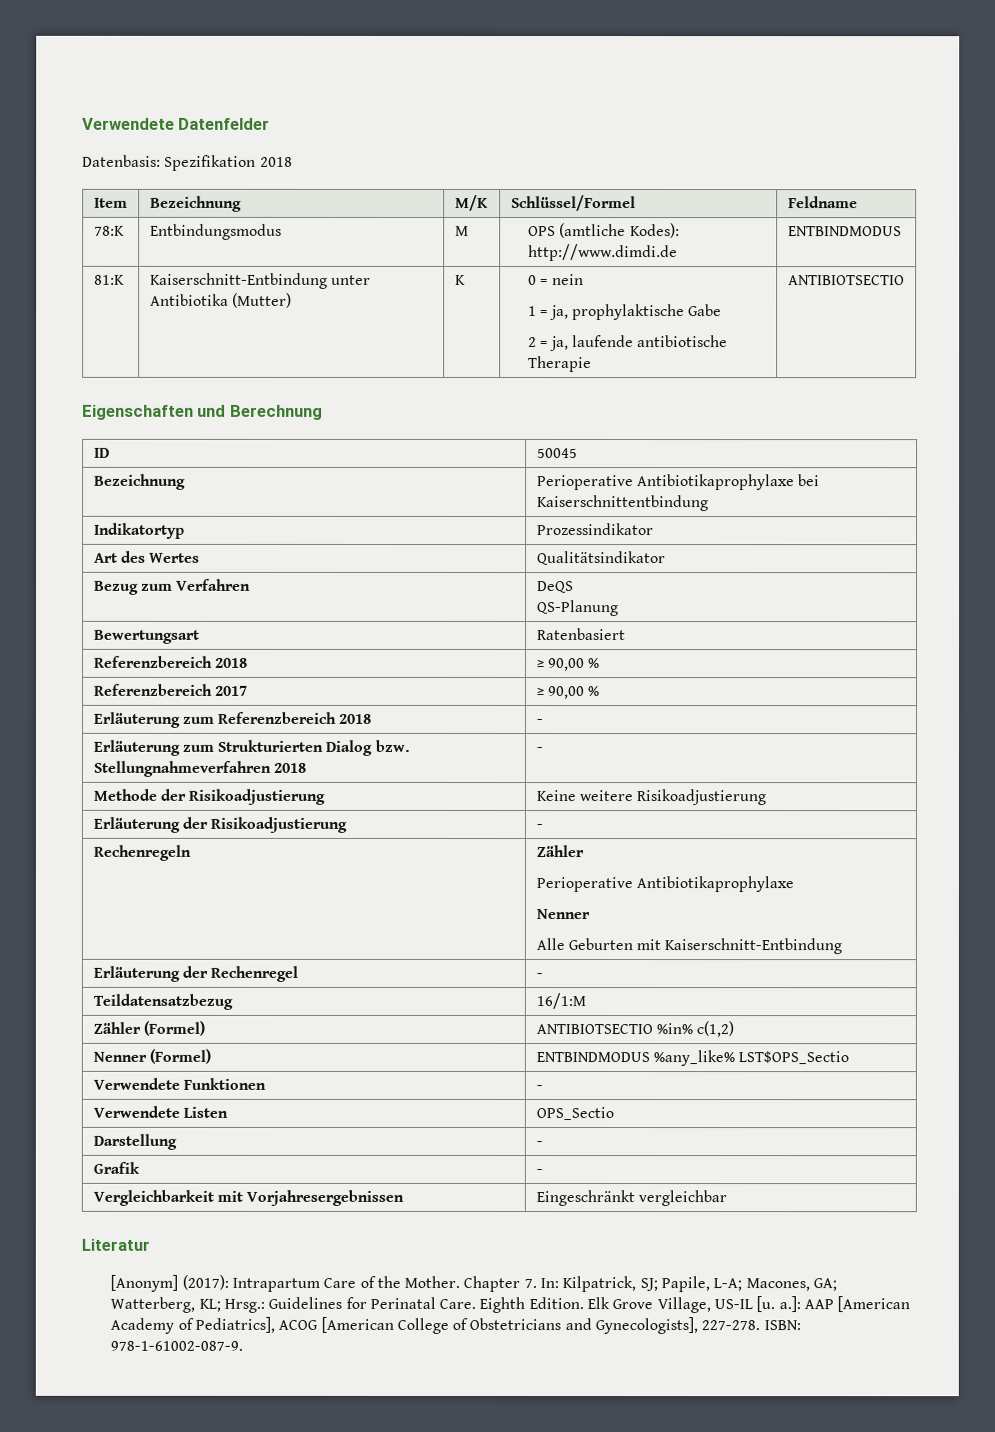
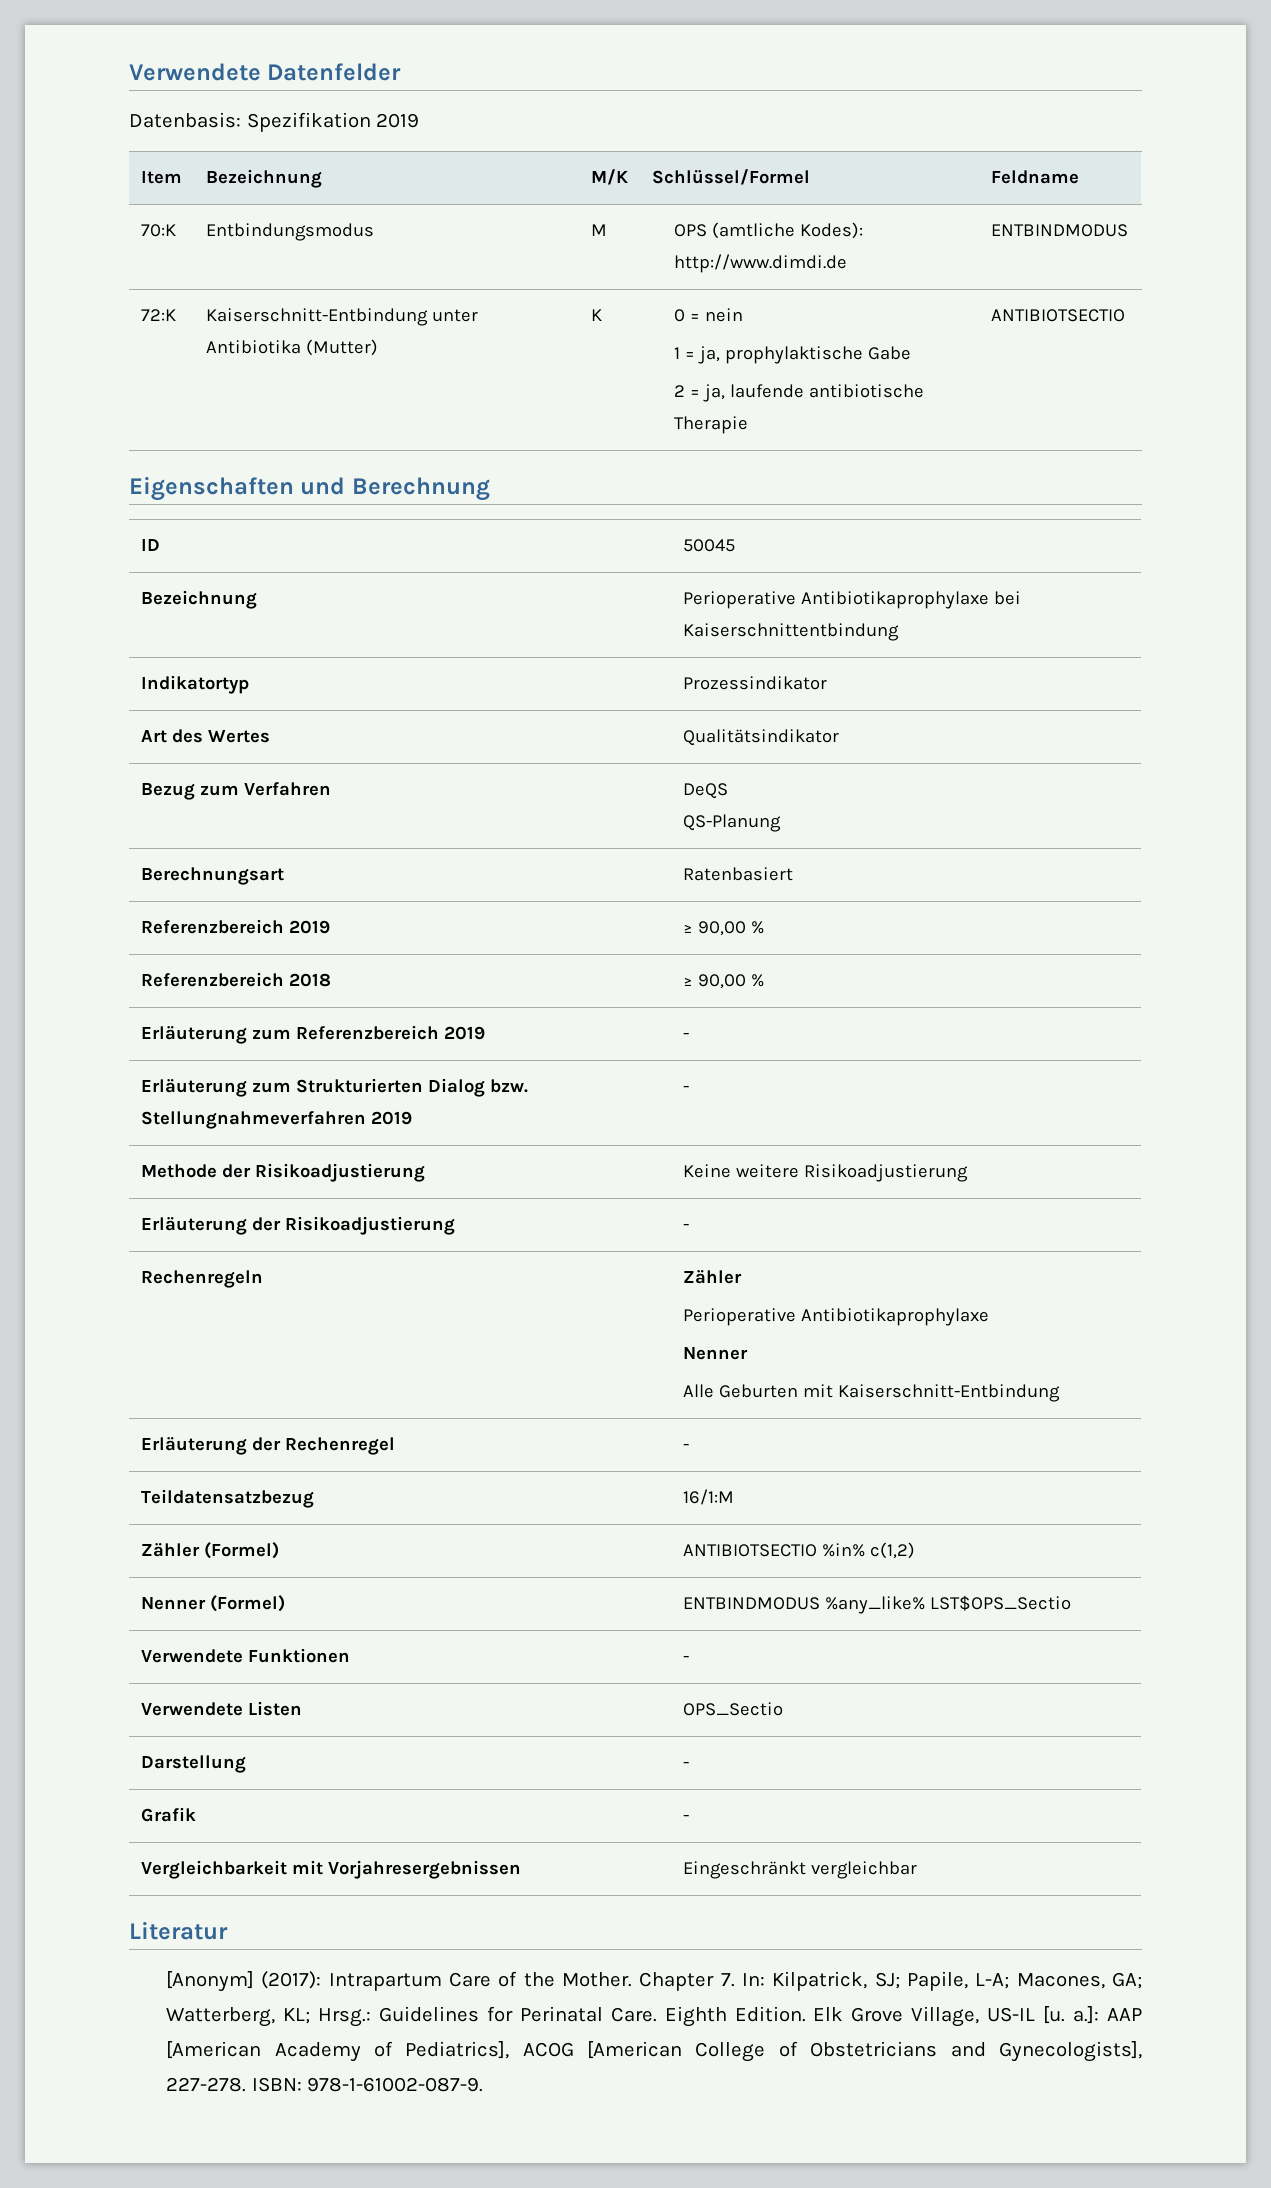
[259,156,293,167] 2018 -> [376,113,420,128] 2019
[93,225,125,236] 78:K -> [140,224,176,237] 70:K
[93,274,125,285] 81:K -> [140,309,176,321] 72:K
[93,629,200,644] Bewertungsart -> [140,867,284,885] Berechnungsart
(626, 634) none -> [140,919,330,934] [682,921,764,936] // Referenzbereich 2019 | ≥ 90,00 %
[93,683,248,696] [536,686,601,700] // Referenzbereich 2017 | ≥ 90,00 % -> (764, 980) none
[338,713,373,724] 2018 -> [443,1026,485,1040] 2019
[272,762,306,773] 2018 -> [370,1111,412,1125] 2019

